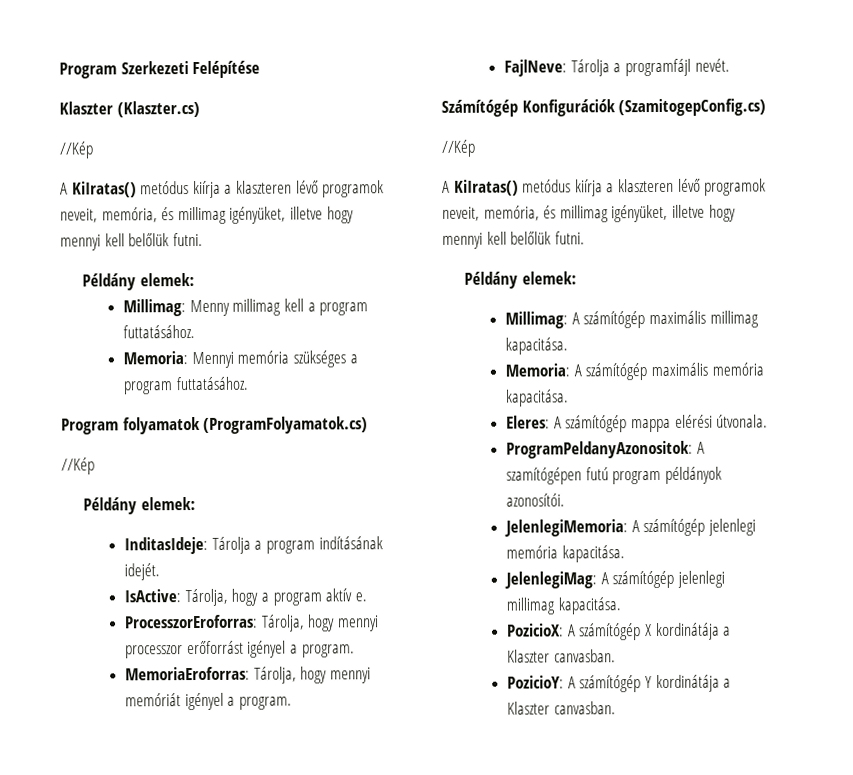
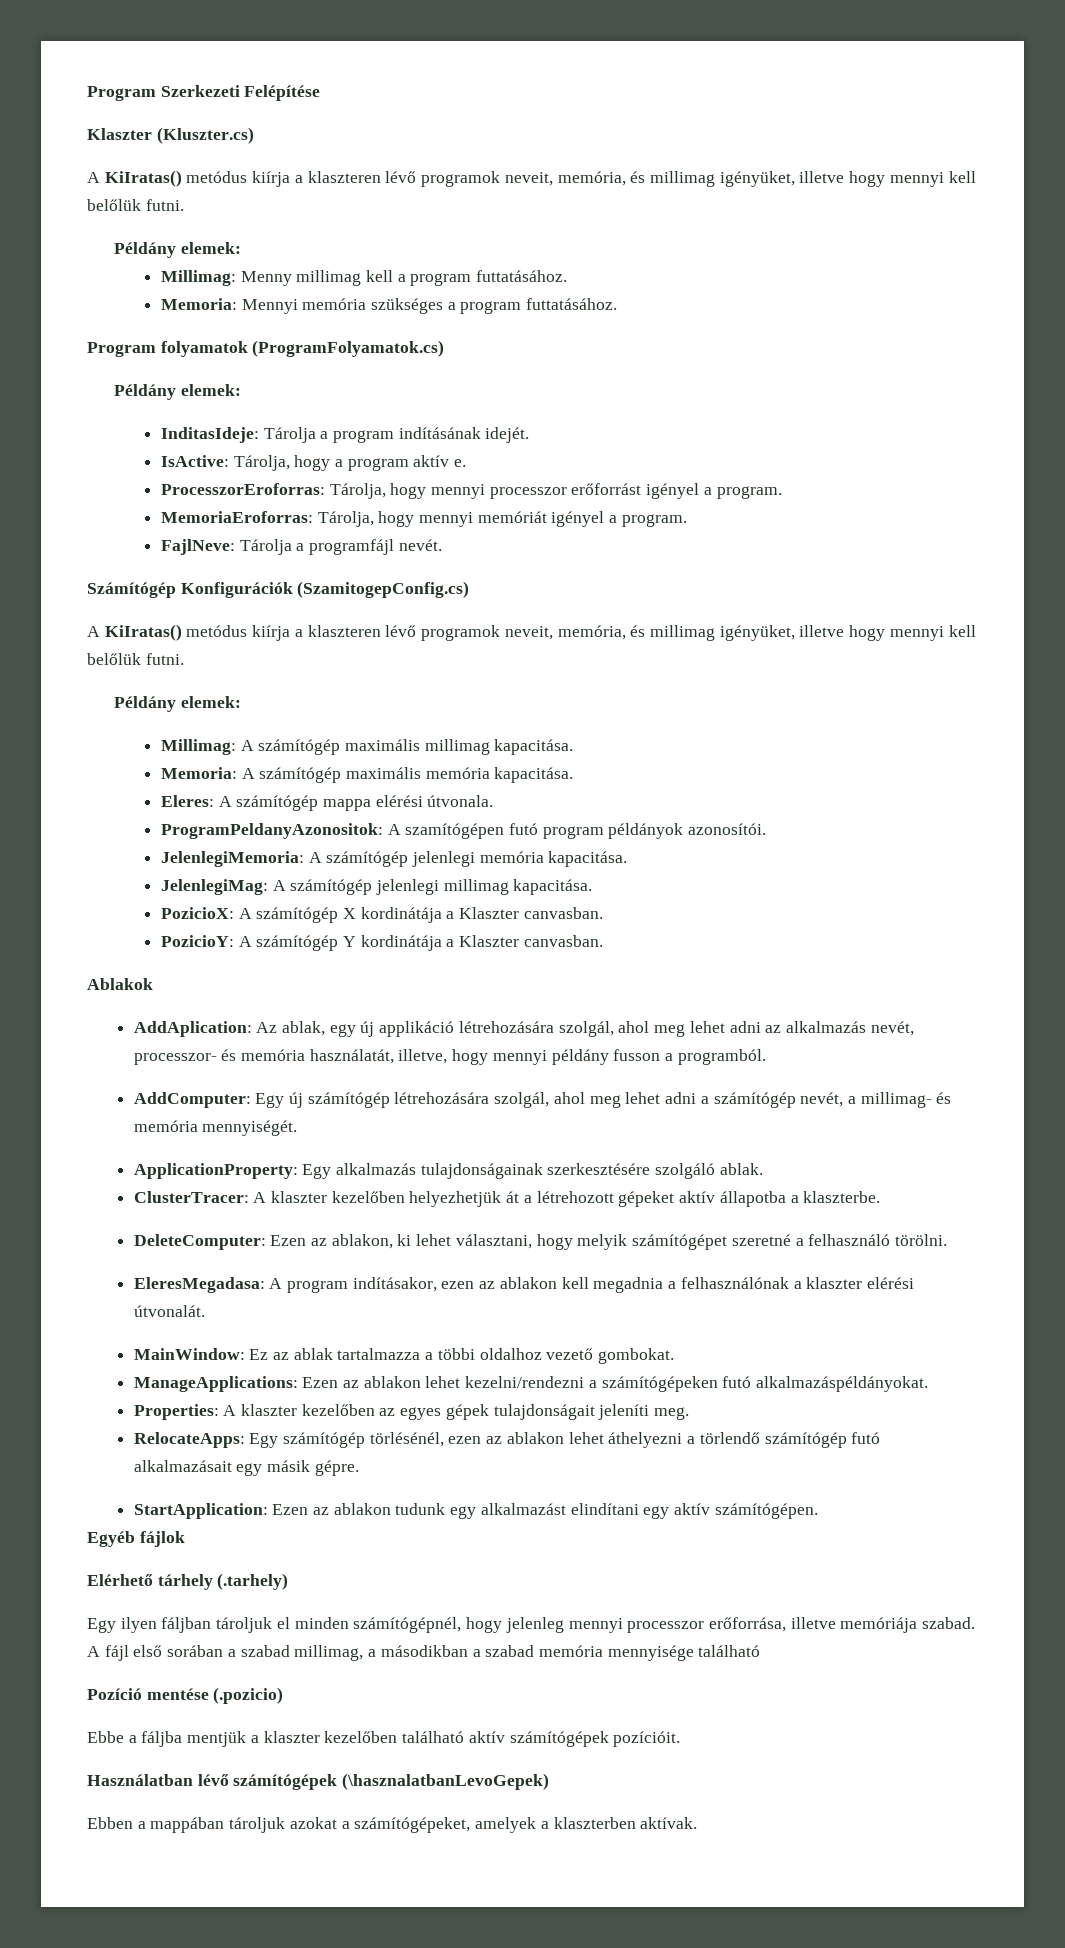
[116,100,200,118] [59,141,93,159] (Klaszter.cs) // //Kép -> [156,127,254,144] (Kluszter.cs)
[61,457,95,475] // //Kép -> (445, 348) none
[441,139,475,157] // //Kép -> (470, 589) none
[585,467,609,481] futú -> [508,823,538,835] futó
(616, 708) none -> [87,978,153,990] [133,1021,914,1037] [133,1049,766,1065] [133,1092,952,1108] [133,1120,298,1136] [133,1163,763,1179] [133,1191,881,1207] [133,1234,947,1250] [133,1277,914,1293] [133,1305,205,1317] [133,1348,675,1364] [133,1376,929,1392] [133,1404,690,1420] [133,1432,881,1448] [133,1460,359,1476] [133,1503,818,1519] [87,1531,185,1547] [87,1573,289,1590] [87,1617,976,1633] [87,1645,761,1661] [87,1687,284,1704] [87,1731,681,1747] [87,1773,550,1790] [87,1817,698,1833] // Ablakok // AddAplication: Az ablak, egy új applikáció létrehozására szolgál, ahol meg lehet adni az alkalmazás nevét, processzor- és memória használatát, illetve, hogy mennyi példány fusson a programból. // AddComputer: Egy új számítógép létrehozására szolgál, ahol meg lehet adni a számítógép nevét, a millimag- és memória mennyiségét. // ApplicationProperty: Egy alkalmazás tulajdonságainak szerkesztésére szolgáló ablak. // ClusterTracer: A klaszter kezelőben helyezhetjük át a létrehozott gépeket aktív állapotba a klaszterbe. // DeleteComputer: Ezen az ablakon, ki lehet választani, hogy melyik számítógépet szeretné a felhasználó törölni. // EleresMegadasa: A program indításakor, ezen az ablakon kell megadnia a felhasználónak a klaszter elérési útvonalát. // MainWindow: Ez az ablak tartalmazza a többi oldalhoz vezető gombokat. // ManageApplications: Ezen az ablakon lehet kezelni/rendezni a számítógépeken futó alkalmazáspéldányokat. // Properties: A klaszter kezelőben az egyes gépek tulajdonságait jeleníti meg. // RelocateApps: Egy számítógép törlésénél, ezen az ablakon lehet áthelyezni a törlendő számítógép futó alkalmazásait egy másik gépre. // StartApplication: Ezen az ablakon tudunk egy alkalmazást elindítani egy aktív számítógépen. // Egyéb fájlok // Elérhető tárhely (.tarhely) // Egy ilyen fáljban tároljuk el minden számítógépnél, hogy jelenleg mennyi processzor erőforrása, illetve memóriája szabad. A fájl első sorában a szabad millimag, a másodikban a szabad memória mennyisége található // Pozíció mentése (.pozicio) // Ebbe a fáljba mentjük a klaszter kezelőben található aktív számítógépek pozícióit. // Használatban lévő számítógépek (\hasznalatbanLevoGepek) // Ebben a mappában tároljuk azokat a számítógépeket, amelyek a klaszterben aktívak.

